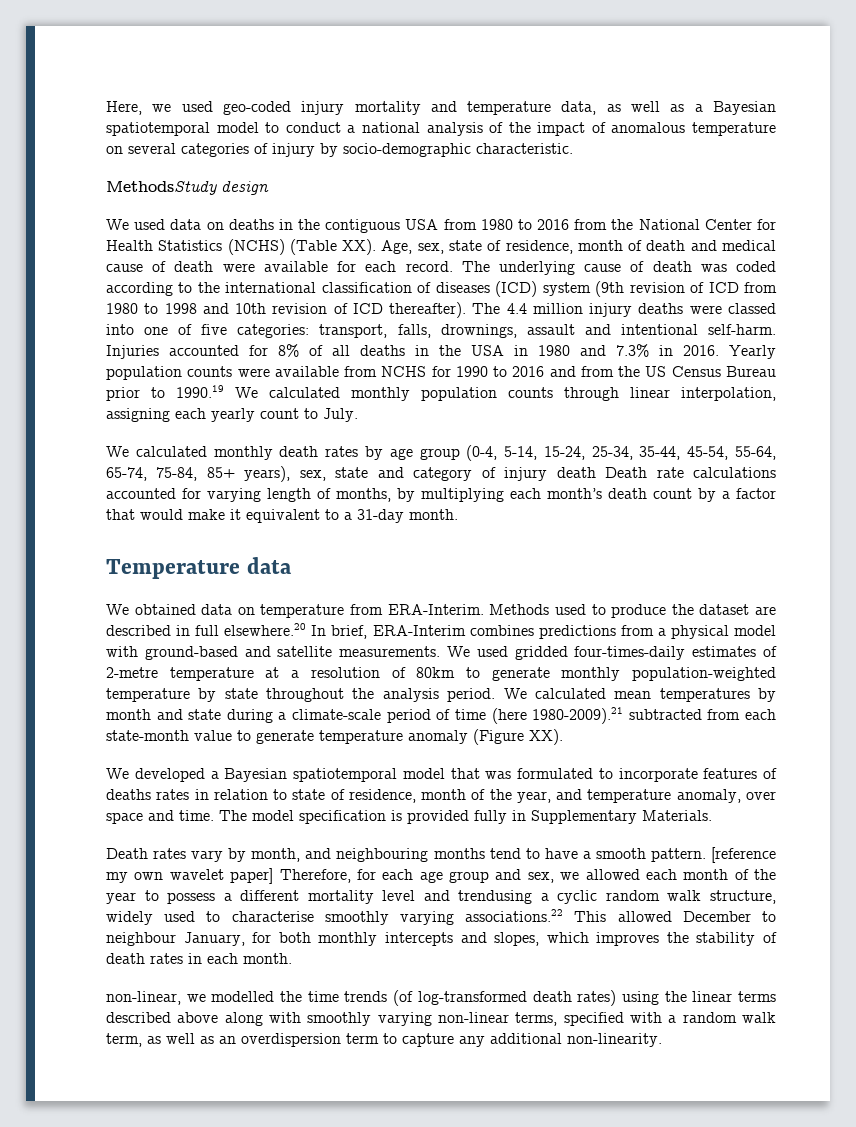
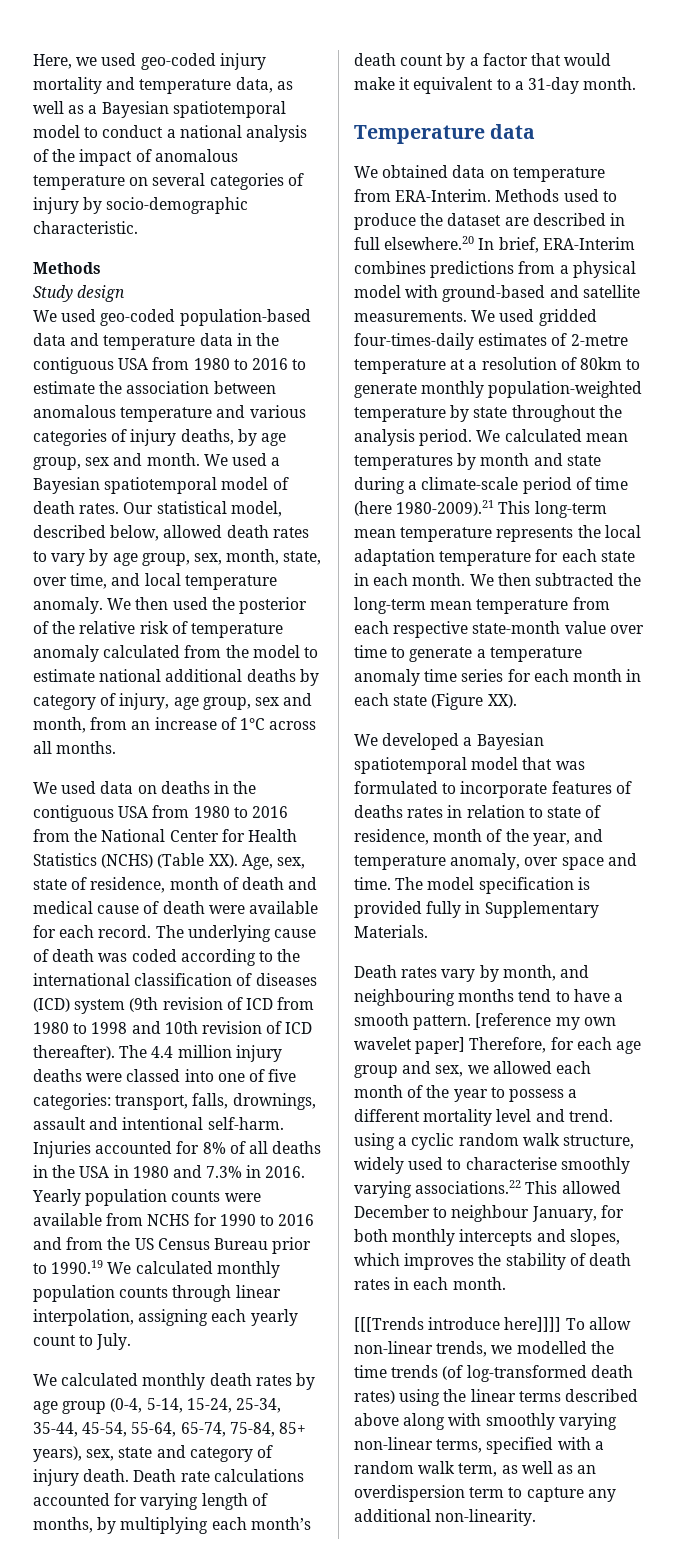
[106,181,217,195] MethodsStudy -> [33,262,101,274] [33,285,73,302] Methods // Study
(269, 188) none -> [33,309,311,326] [33,333,279,350] [33,357,307,374] [33,381,276,394] [33,405,306,422] [33,429,286,446] [33,453,281,470] [33,477,289,494] [33,501,282,517] [33,525,309,541] [33,549,322,566] [33,573,277,590] [33,597,307,614] [33,621,283,638] [33,645,318,662] [33,669,319,686] [33,693,313,710] [33,717,317,733] [33,741,117,754] // We used geo-coded population-based data and temperature data in the contiguous USA from 1980 to 2016 to estimate the association between anomalous temperature and various categories of injury deaths, by age group, sex and month. We used a Bayesian spatiotemporal model of death rates. Our statistical model, described below, allowed death rates to vary by age group, sex, month, state, over time, and local temperature anomaly. We then used the posterior of the relative risk of temperature anomaly calculated from the model to estimate national additional deaths by category of injury, age group, sex and month, from an increase of 1°C across all months.
[556,467,596,478] death -> [83,1469,130,1482] death.
[628,709,702,720] subtracted -> [498,501,607,518] [354,525,641,542] [354,549,635,566] [354,573,642,586] [354,597,569,614] This long-term mean temperature represents the local adaptation temperature for each state in each month. We then subtracted the long-term mean temperature
(777, 714) none -> [393,621,469,638] respective
[237,730,468,744] to generate temperature anomaly -> [609,625,644,634] [354,645,582,662] [354,669,642,686] [354,693,428,706] over time to generate a temperature anomaly time series for each month in each state
[458,890,533,904] trendusing -> [568,1109,613,1122] [354,1133,395,1150] trend. using
[106,991,181,1005] non-linear, -> [354,1317,631,1332] [354,1341,488,1357] [[[Trends introduce here]]]] To allow non-linear trends,

